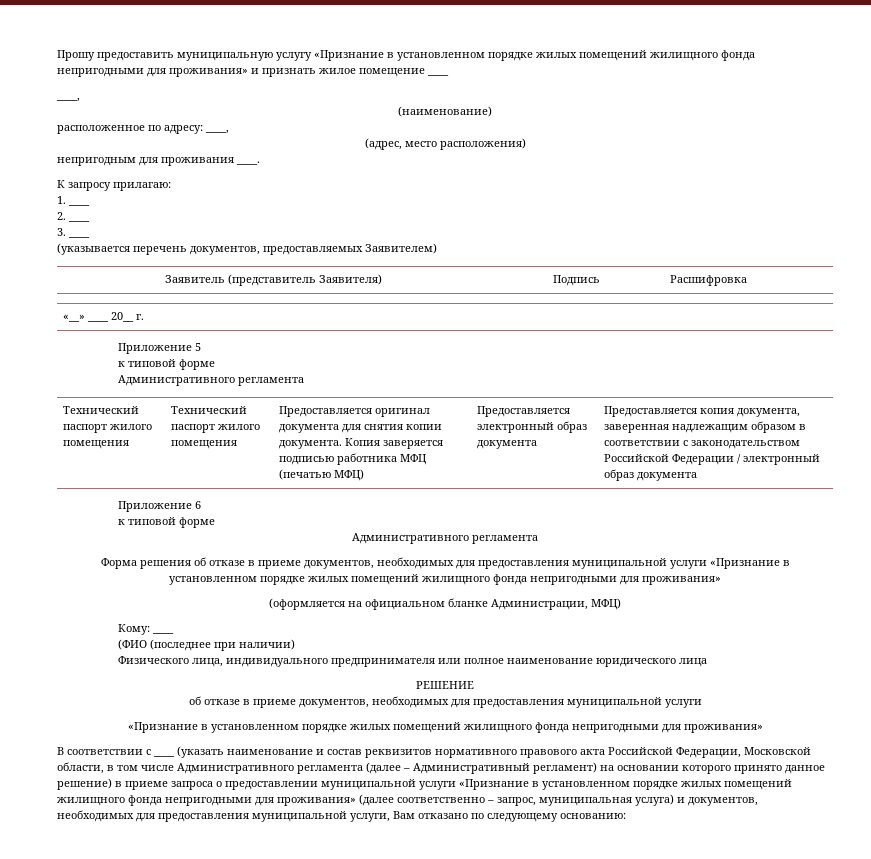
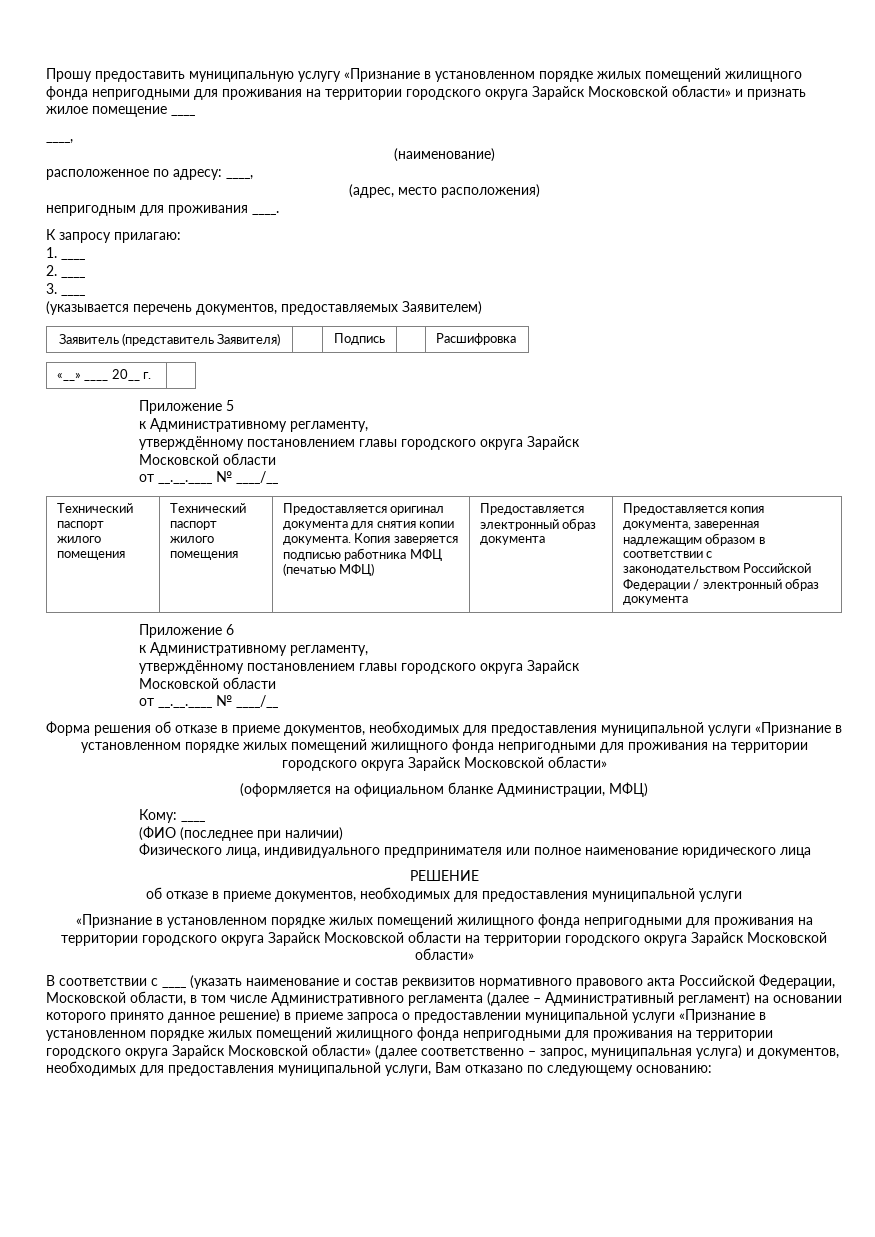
[169,68,248,77] проживания» -> [222,85,731,100] проживания на территории городского округа Зарайск Московской области»
[127,359,215,370] [117,375,304,386] типовой форме // Административного регламента -> [150,418,369,432] [139,436,581,450] [139,453,277,465] [139,471,279,484] Административному регламенту, // утверждённому постановлением главы городского округа Зарайск // Московской области // от __.__.____ № ____/__
[127,517,215,528] [352,533,538,544] типовой форме // Административного регламента -> [150,642,369,656] [139,660,581,674] [139,677,277,689] [139,695,279,708] Административному регламенту, // утверждённому постановлением главы городского округа Зарайск // Московской области // от __.__.____ № ____/__
[642,576,721,585] проживания» -> [627,742,808,753] [281,756,607,771] проживания на территории городского округа Зарайск Московской области»
[683,724,763,733] проживания» -> [713,917,813,928] [61,931,827,946] [414,948,474,960] проживания на территории городского округа Зарайск Московской области на территории городского округа Зарайск Московской области»
[277,797,356,806] проживания» -> [593,1030,773,1041] [46,1044,371,1059] проживания на территории городского округа Зарайск Московской области»

